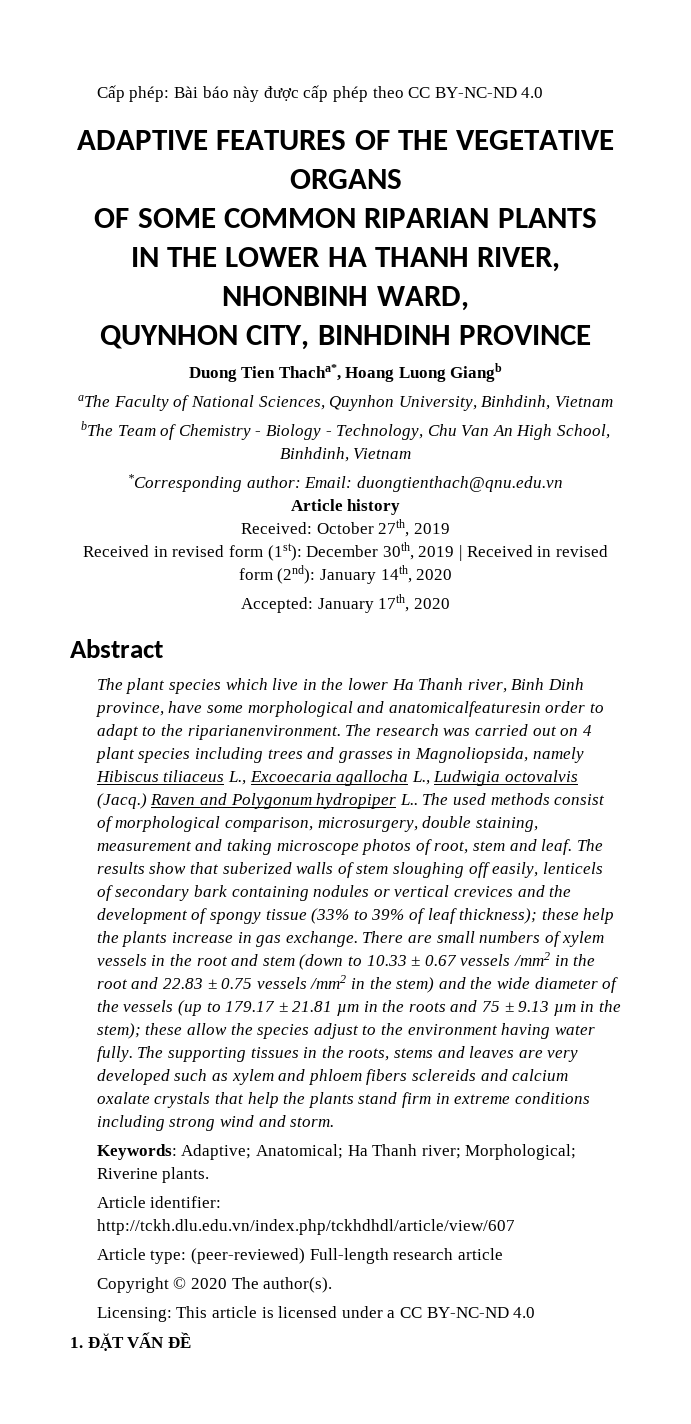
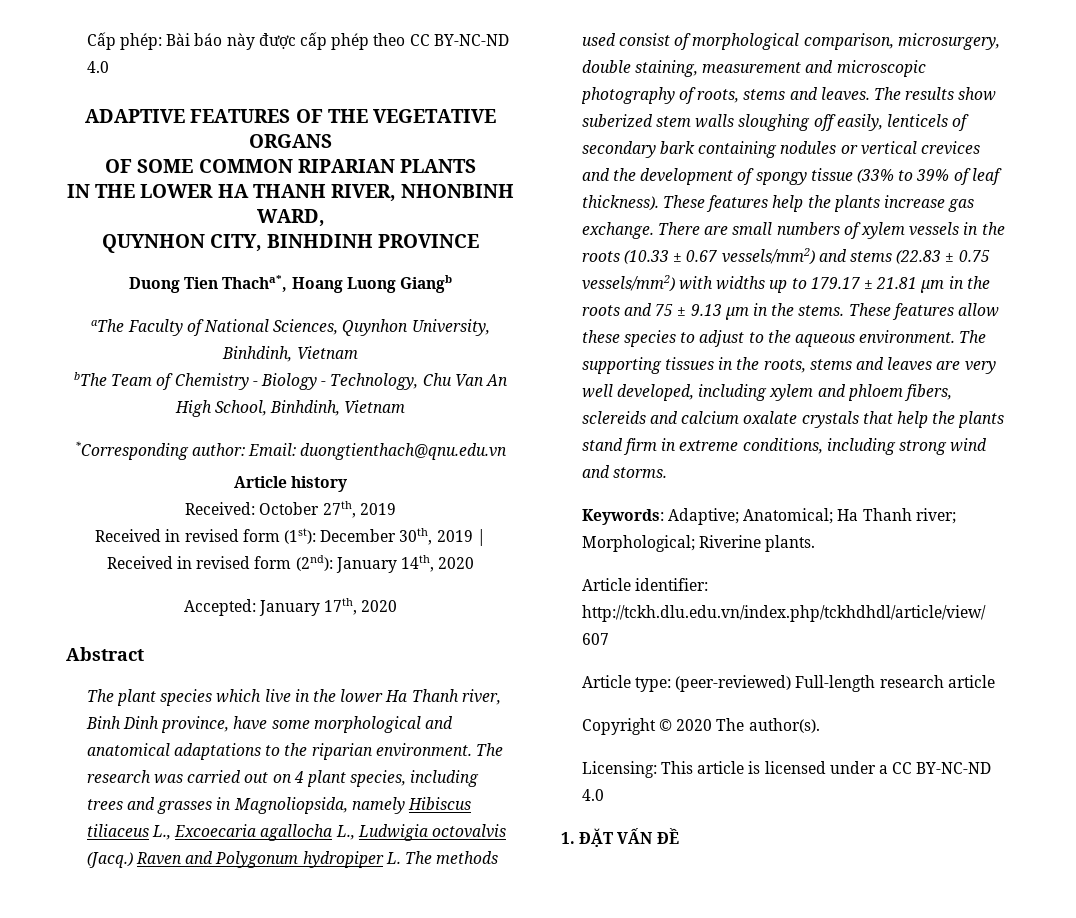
[388,701,604,717] [96,724,341,740] anatomicalfeaturesin order to adapt to the riparianenvironment. -> [86,743,472,760] anatomical adaptations to the riparian environment.
[138,748,191,763] species -> [350,770,407,787] species,
[399,793,550,805] L.. The used methods -> [385,851,499,864] [581,33,616,46] L. The methods used
[227,839,603,855] [96,862,389,878] taking microscope photos of root, stem and leaf. The results show that suberized walls of stem -> [836,60,926,77] [580,87,997,104] [581,114,735,128] microscopic photography of roots, stems and leaves. The results show suberized stem walls
[459,908,579,924] thickness); these -> [581,195,769,212] thickness). These features
[237,932,252,943] in -> (945, 201) none
[196,952,596,970] [96,975,619,993] [96,1000,203,1016] root and stem (down to 10.33 ± 0.67 vessels /mm2 in the root and 22.83 ± 0.75 vessels /mm2 in the stem) and the wide diameter of the vessels (up -> [581,248,990,265] [581,275,788,293] roots (10.33 ± 0.67 vessels/mm2) and stems (22.83 ± 0.75 vessels/mm2) with widths up
[96,1023,595,1039] [96,1046,133,1062] stem); these allow the species adjust to the environment having water fully. -> [798,303,999,320] [581,330,956,347] stems. These features allow these species to adjust to the aqueous environment.
[96,1069,229,1085] developed such as -> [581,384,768,401] well developed, including
[366,1069,408,1085] fibers -> [903,384,952,401] fibers,
[514,1092,590,1104] conditions -> [742,438,823,454] conditions,
[290,1117,335,1127] storm. -> [613,467,668,478] storms.

